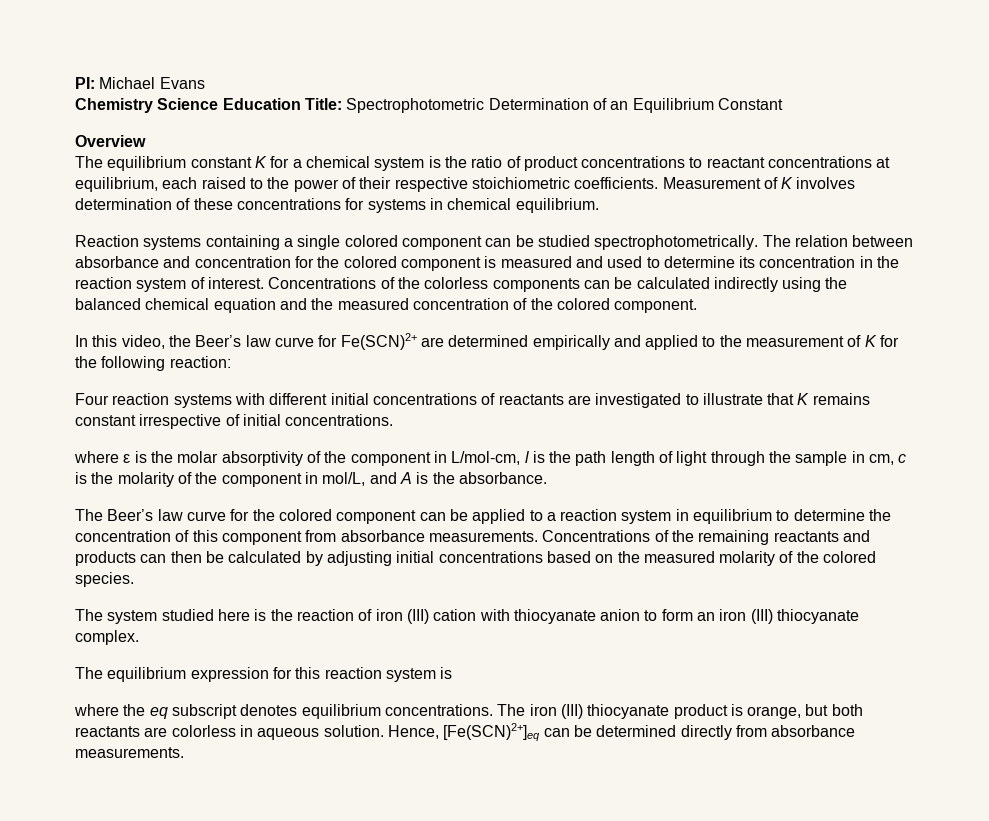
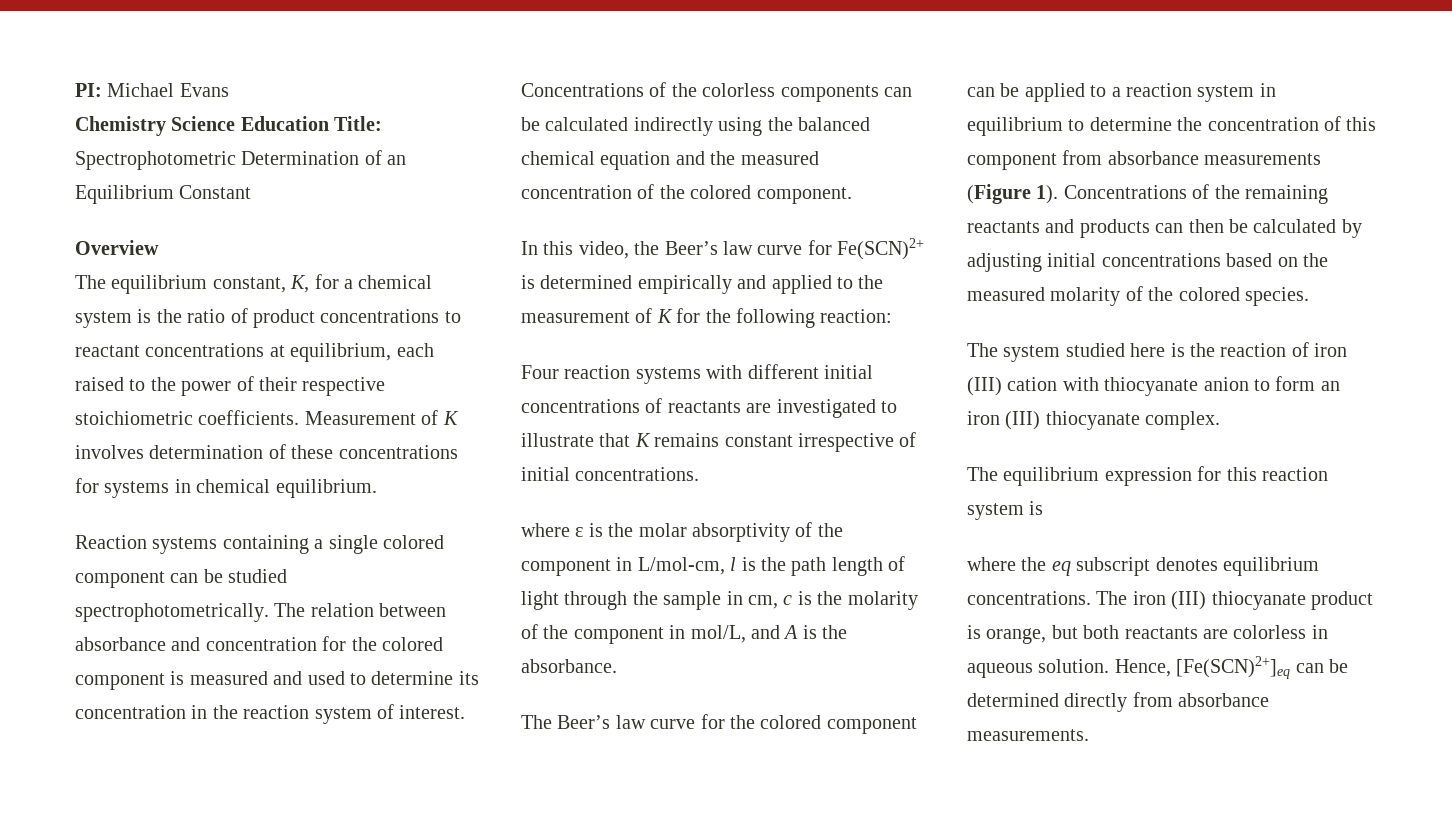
[190,156,267,168] constant K -> [212,275,310,293] constant, K,
[420,337,444,347] are -> [521,275,535,289] is
[428,531,538,542] measurements. -> [1204,153,1322,165] [967,184,1059,204] measurements (Figure 1).

